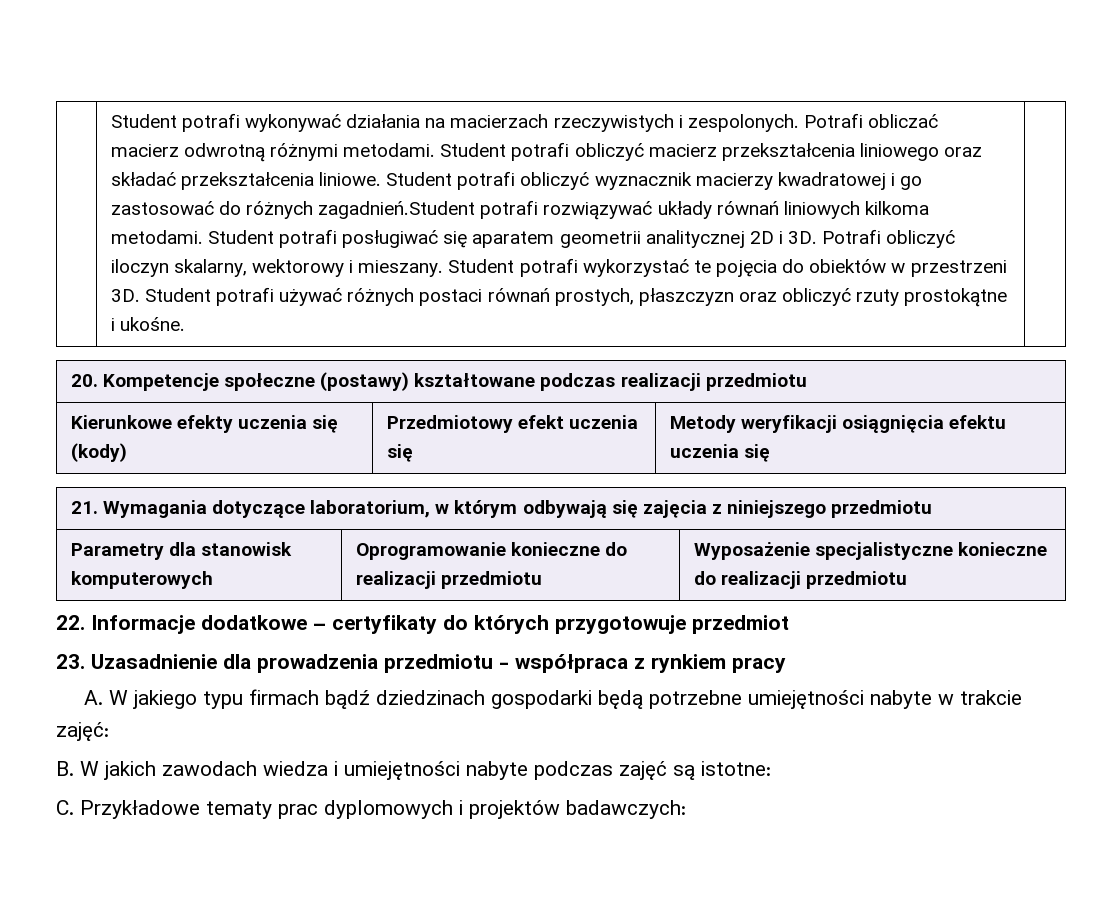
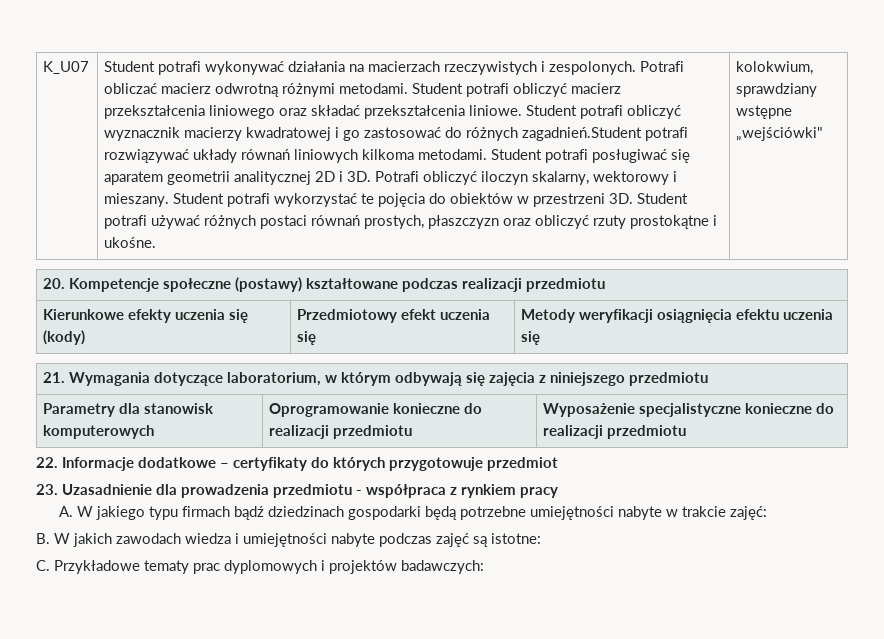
(110, 121) none -> [43,61,90,74] K_U07
(185, 324) none -> [736,61,814,75] [736,83,818,97] [736,105,793,119] [736,127,824,141] kolokwium, sprawdziany wstępne „wejściówki"

